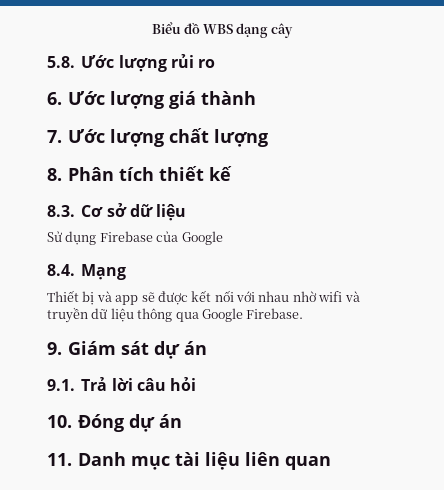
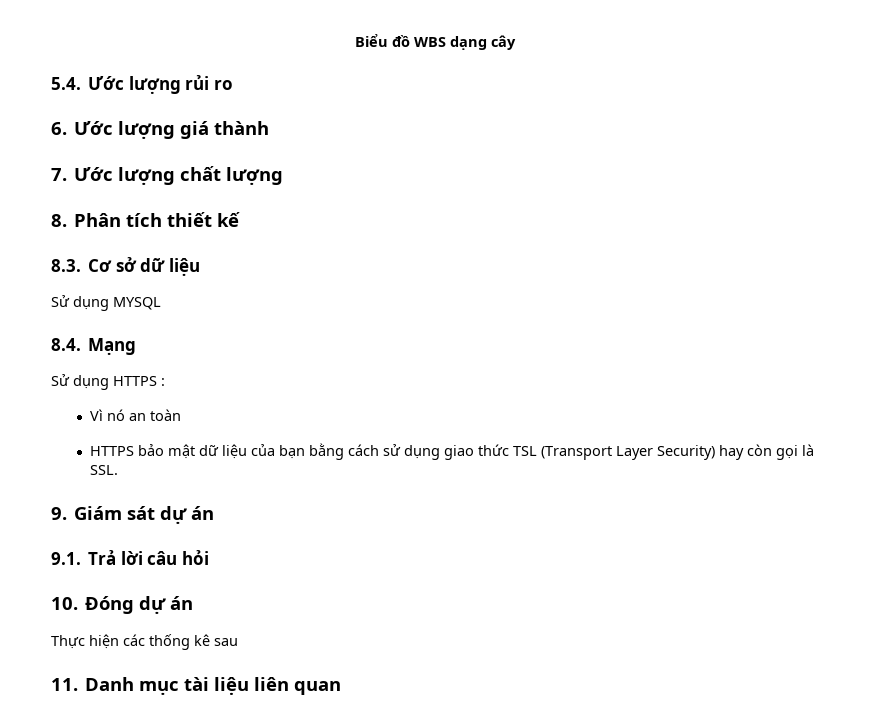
[47,56,75,68] 5.8. -> [51,77,81,90] 5.4.
[99,231,223,245] Firebase của Google -> [113,297,161,310] MYSQL
[47,290,360,305] [47,307,304,323] Thiết bị và app sẽ được kết nối với nhau nhờ wifi và truyền dữ liệu thông qua Google Firebase. -> [51,374,165,390] [90,409,182,421] [90,443,815,460] [90,465,119,475] Sử dụng HTTPS : // Vì nó an toàn // HTTPS bảo mật dữ liệu của bạn bằng cách sử dụng giao thức TSL (Transport Layer Security) hay còn gọi là SSL.
(183, 421) none -> [51,634,238,650] // Thực hiện các thống kê sau

